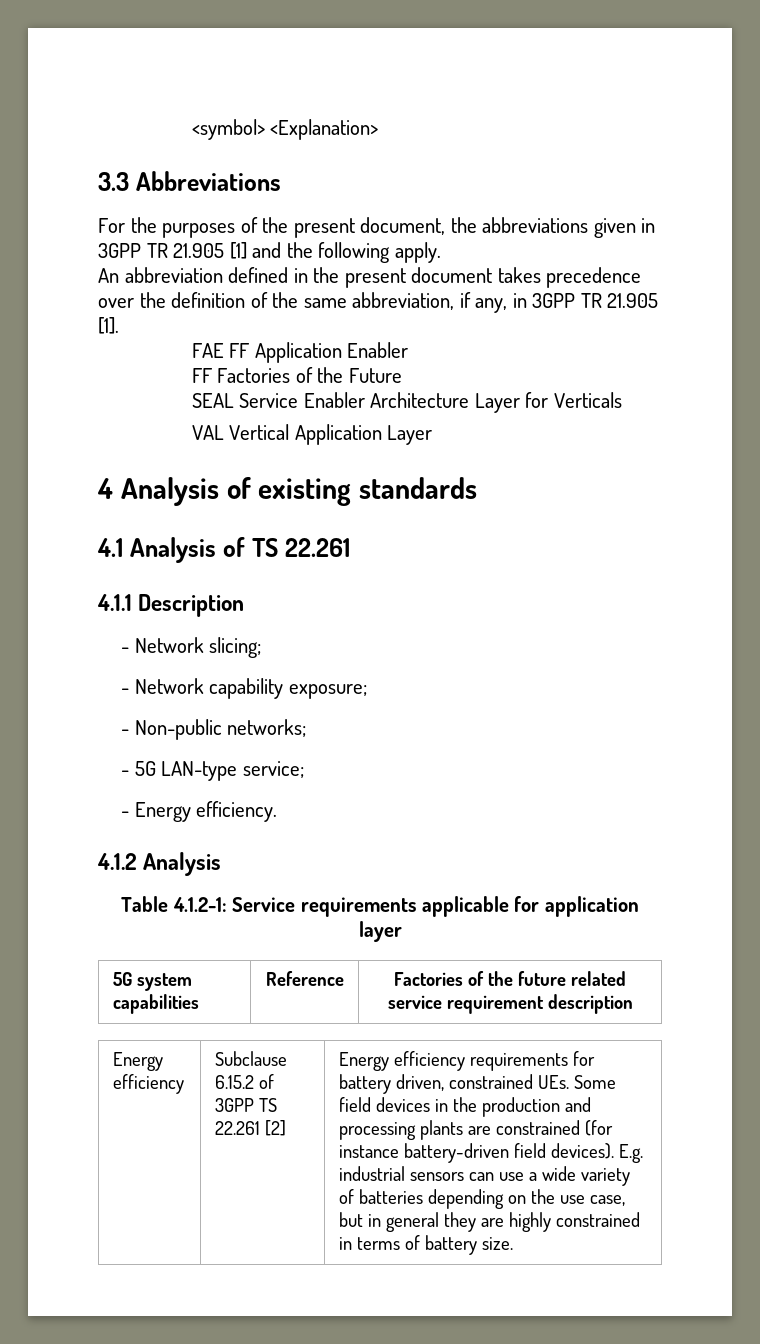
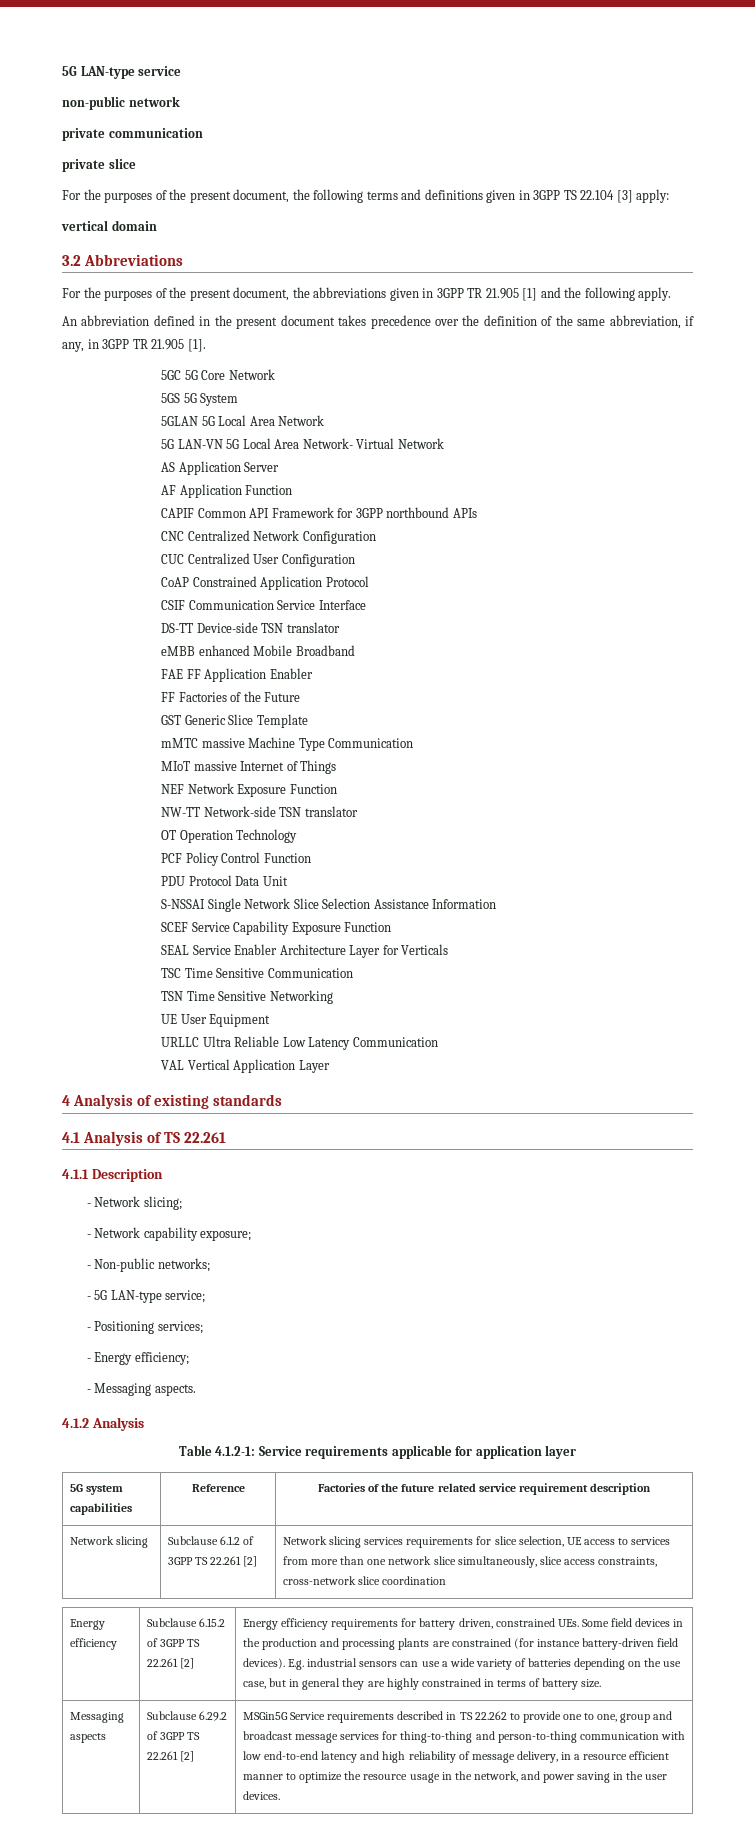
[191,119,379,140] [98,172,129,191] <symbol> <Explanation> // 3.3 -> [62,66,182,79] [62,96,180,110] [62,128,203,141] [62,158,136,172] [62,189,670,203] [61,220,157,231] [62,255,81,266] 5G LAN-type service // non-public network // private communication // private slice // For the purposes of the present document, the following terms and definitions given in 3GPP TS 22.104 [3] apply: // vertical domain // 3.2
(119, 325) none -> [161,369,275,380] [161,393,239,406] [161,415,325,426] [161,438,444,449] [161,461,280,475] [161,484,293,498] [161,507,477,518] [161,530,376,544] [161,553,355,567] [161,576,369,590] [161,600,366,610] [161,622,340,633] [161,645,355,656] // 5GC 5G Core Network // 5GS 5G System // 5GLAN 5G Local Area Network // 5G LAN-VN 5G Local Area Network- Virtual Network // AS Application Server // AF Application Function // CAPIF Common API Framework for 3GPP northbound APIs // CNC Centralized Network Configuration // CUC Centralized User Configuration // CoAP Constrained Application Protocol // CSIF Communication Service Interface // DS-TT Device-side TSN translator // eMBB enhanced Mobile Broadband
(402, 375) none -> [161,714,308,728] [161,737,414,751] [161,760,337,774] [161,783,337,797] [161,806,358,817] [161,829,298,843] [161,852,311,866] [161,875,288,886] [161,898,497,912] [161,921,392,935] // GST Generic Slice Template // mMTC massive Machine Type Communication // MIoT massive Internet of Things // NEF Network Exposure Function // NW-TT Network-side TSN translator // OT Operation Technology // PCF Policy Control Function // PDU Protocol Data Unit // S-NSSAI Single Network Slice Selection Assistance Information // SCEF Service Capability Exposure Function
(622, 400) none -> [161,968,353,978] [161,990,333,1004] [161,1014,271,1027] [161,1036,438,1050] // TSC Time Sensitive Communication // TSN Time Sensitive Networking // UE User Equipment // URLLC Ultra Reliable Low Latency Communication
(305, 769) none -> [86,1321,203,1334] // - Positioning services;
[196,801,278,822] efficiency. -> [134,1352,189,1365] [86,1383,196,1396] efficiency; // - Messaging aspects.
(633, 1004) none -> [70,1536,149,1548] [168,1536,255,1545] [168,1556,258,1567] [283,1536,671,1548] [283,1556,657,1568] [283,1576,447,1585] // Network slicing | Subclause 6.1.2 of 3GPP TS 22.261 [2] | Network slicing services requirements for slice selection, UE access to services from more than one network slice simultaneously, slice access constraints, cross-network slice coordination
(513, 1243) none -> [70,1712,125,1723] [70,1733,107,1743] [147,1711,228,1721] [147,1731,201,1740] [147,1751,195,1762] [243,1711,673,1723] [243,1731,685,1743] [243,1751,670,1763] [243,1771,668,1783] [243,1791,281,1800] // Messaging aspects | Subclause 6.29.2 of 3GPP TS 22.261 [2] | MSGin5G Service requirements described in TS 22.262 to provide one to one, group and broadcast message services for thing-to-thing and person-to-thing communication with low end-to-end latency and high reliability of message delivery, in a resource efficient manner to optimize the resource usage in the network, and power saving in the user devices.

